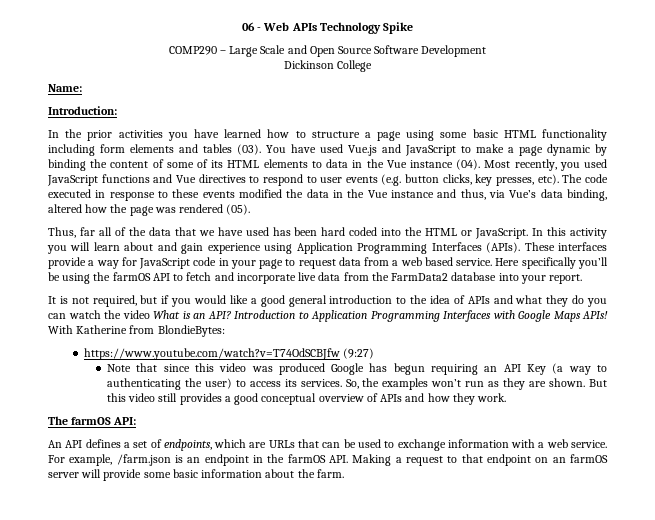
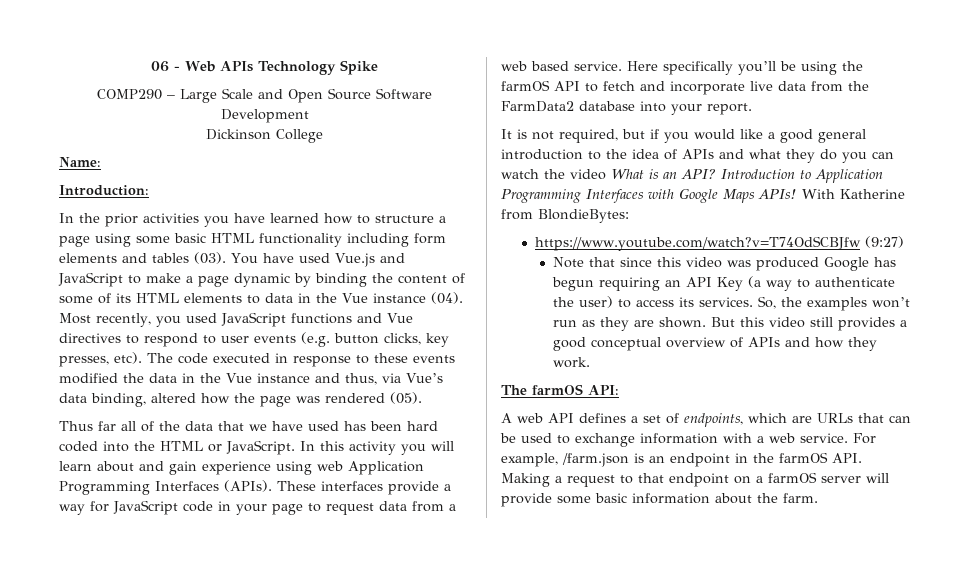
[48,227,76,238] Thus, -> [59,421,93,431] Thus
(293, 248) none -> [317,461,343,471] web
[106,378,181,390] authenticating -> [814,277,895,287] authenticate
[48,440,62,448] An -> [501,413,543,423] A web
[552,457,566,463] an -> [756,476,763,483] a

